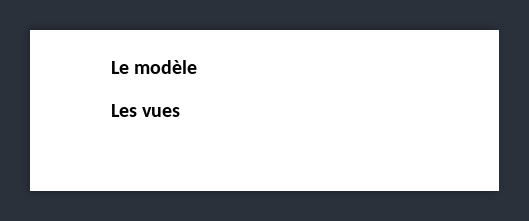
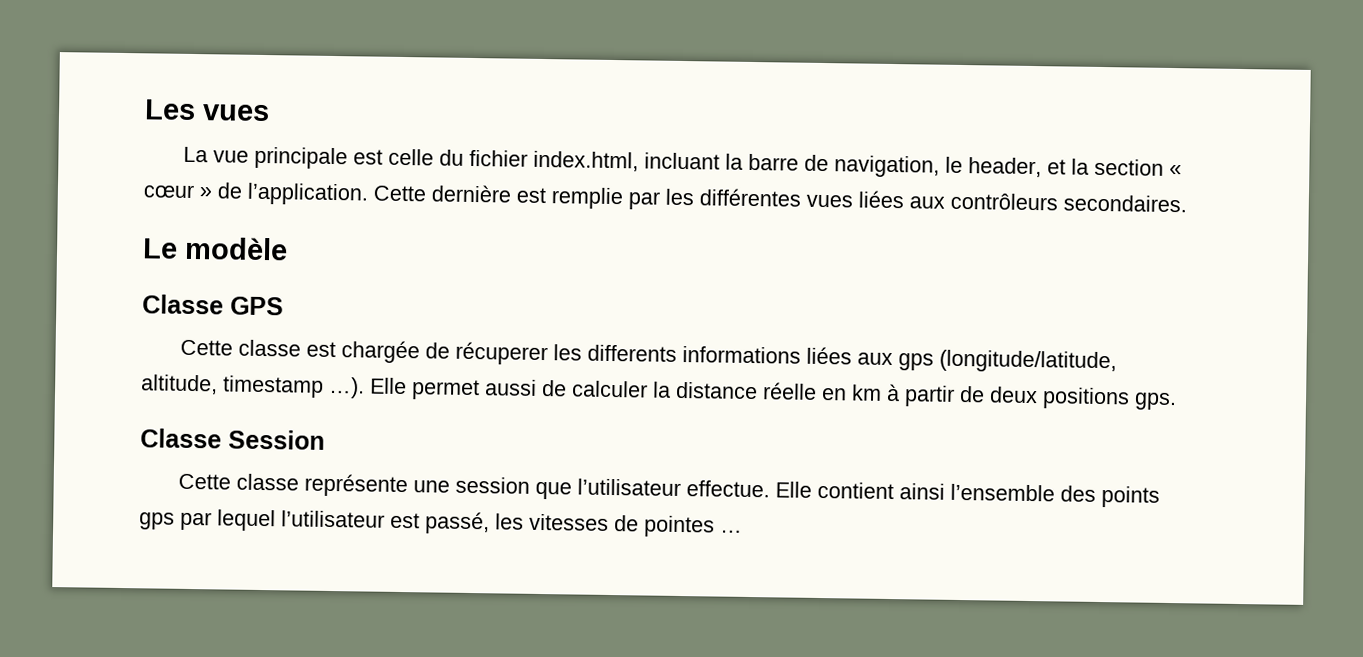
[111,60,198,74] [111,104,181,117] Le modèle // Les vues -> [144,99,270,122] [183,146,1183,178] [143,182,1187,213] [142,236,288,261] [142,294,284,316] [180,339,1118,374] [141,374,1177,411] [140,428,325,450] [178,473,1161,508] [139,509,743,538] Les vues // La vue principale est celle du fichier index.html, incluant la barre de navigation, le header, et la section « cœur » de l’application. Cette dernière est remplie par les différentes vues liées aux contrôleurs secondaires. // Le modèle // Classe GPS // Cette classe est chargée de récuperer les differents informations liées aux gps (longitude/latitude, altitude, timestamp …). Elle permet aussi de calculer la distance réelle en km à partir de deux positions gps. // Classe Session // Cette classe représente une session que l’utilisateur effectue. Elle contient ainsi l’ensemble des points gps par lequel l’utilisateur est passé, les vitesses de pointes …

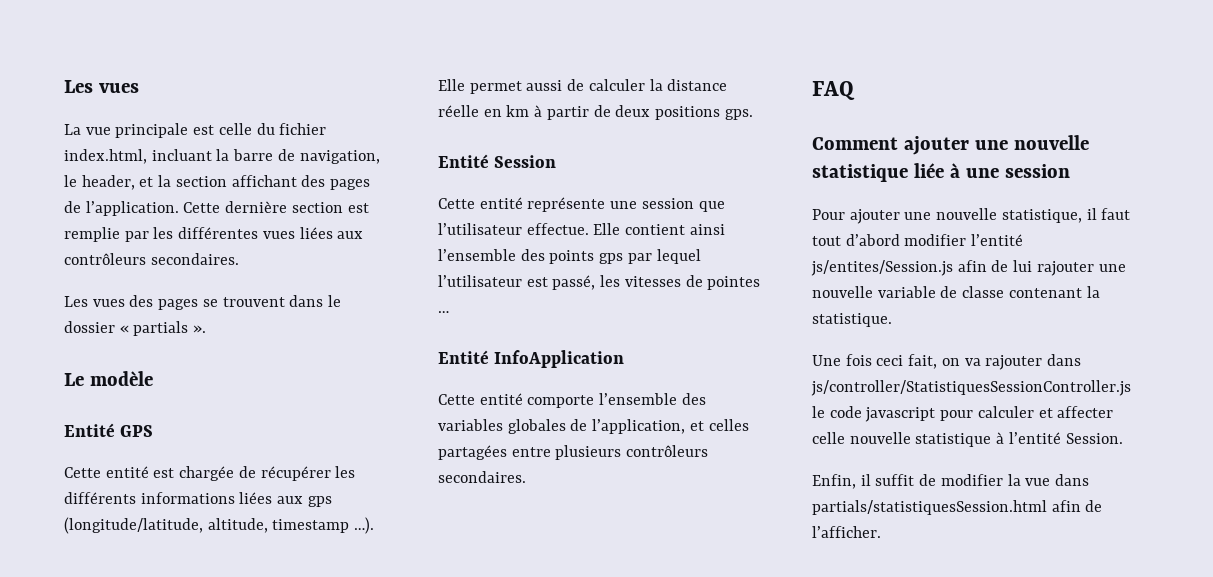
[1169,164,1183,177] [143,184,212,199] « cœur » -> [231,175,371,190] affichant des pages
(512, 193) none -> [291,202,343,213] section
(1187, 203) none -> [64,295,342,310] [64,321,207,336] // Les vues des pages se trouvent dans le dossier « partials ».
[142,294,224,315] Classe -> [64,423,115,437] Entité
[238,339,302,357] classe -> [105,466,149,478] entité
[455,341,678,366] récuperer les differents -> [260,466,356,481] [64,492,136,504] récupérer les différents
[140,428,222,449] Classe -> [438,154,489,168] Entité
[236,473,300,491] classe -> [479,197,523,209] entité
(743, 531) none -> [438,350,625,368] [438,393,706,408] [438,419,749,434] [438,445,709,460] [438,471,526,483] [812,81,855,100] [812,135,1089,155] [812,163,1070,182] [812,208,1131,224] [812,234,1024,246] [811,260,1126,276] [812,286,1100,298] [812,313,892,327] [812,354,1082,370] [811,380,1131,396] [812,406,1114,422] [812,432,1123,447] [812,474,1090,489] [812,500,1103,515] [812,526,881,538] // Entité InfoApplication // Cette entité comporte l’ensemble des variables globales de l’application, et celles partagées entre plusieurs contrôleurs secondaires. // FAQ // Comment ajouter une nouvelle statistique liée à une session // Pour ajouter une nouvelle statistique, il faut tout d’abord modifier l’entité js/entites/Session.js afin de lui rajouter une nouvelle variable de classe contenant la statistique. // Une fois ceci fait, on va rajouter dans js/controller/StatistiquesSessionController.js le code javascript pour calculer et affecter celle nouvelle statistique à l’entité Session. // Enfin, il suffit de modifier la vue dans partials/statistiquesSession.html afin de l’afficher.

